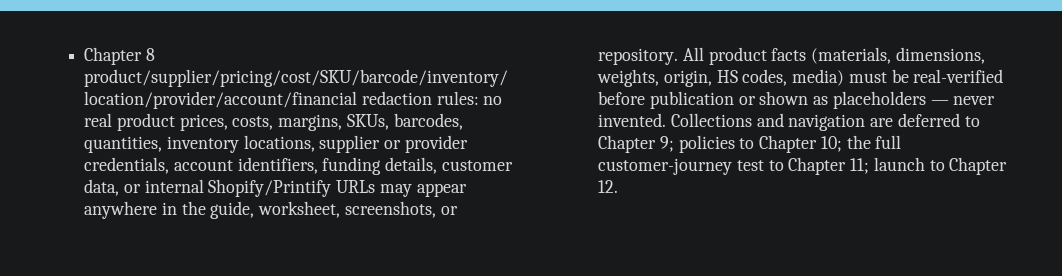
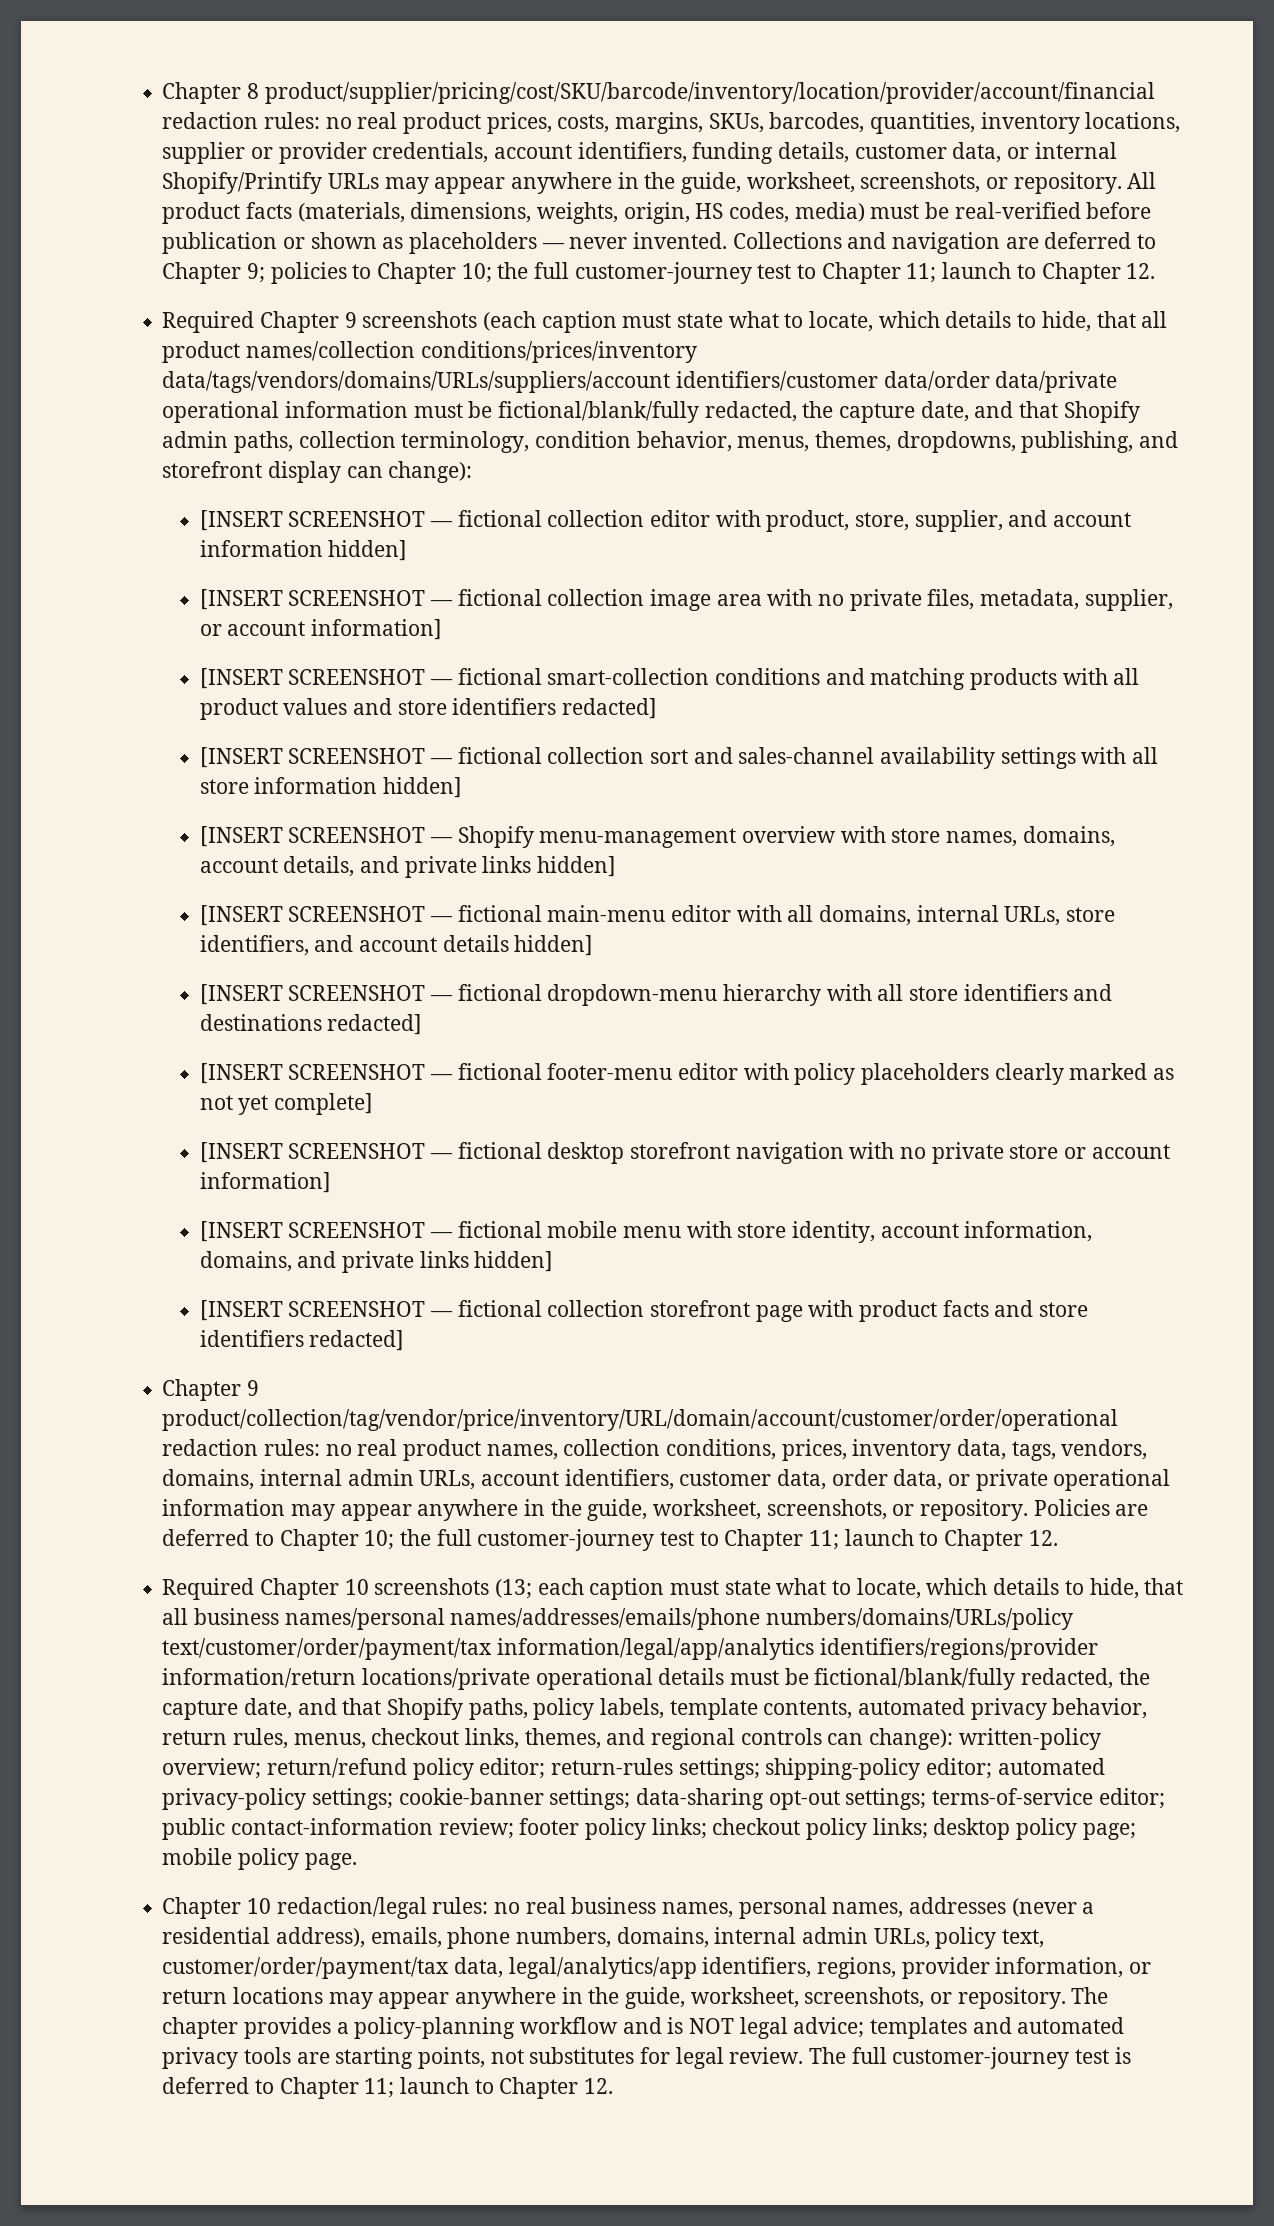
(619, 186) none -> [162,311,1168,333] [162,341,697,363] [162,371,1118,393] [162,401,1140,423] [162,431,1179,453] [162,461,473,483] [199,510,1132,532] [199,540,408,561] [199,589,1173,611] [199,619,443,640] [199,668,1140,690] [199,698,658,720] [199,747,1159,769] [199,777,463,798] [199,826,1115,848] [199,856,617,878] [199,905,1116,926] [199,935,594,956] [199,984,1113,1006] [199,1014,423,1035] [199,1063,1175,1085] [199,1093,374,1115] [199,1142,1170,1164] [199,1172,331,1193] [199,1221,1093,1243] [199,1251,554,1273] [199,1300,1089,1322] [199,1330,405,1351] [162,1379,260,1401] [162,1409,1119,1431] [162,1439,1148,1461] [162,1469,1171,1491] [162,1499,1149,1521] [162,1529,1058,1551] [162,1578,1184,1600] [162,1608,1074,1630] [162,1638,1098,1660] [162,1668,1150,1690] [162,1698,1148,1720] [162,1728,1101,1750] [162,1758,1105,1780] [162,1788,1165,1810] [162,1818,1136,1840] [162,1848,357,1870] [162,1897,1095,1919] [162,1927,1045,1949] [162,1957,1152,1979] [162,1987,1109,2009] [162,2017,1125,2039] [162,2047,1131,2069] [162,2077,614,2099] // Required Chapter 9 screenshots (each caption must state what to locate, which details to hide, that all product names/collection conditions/prices/inventory data/tags/vendors/domains/URLs/suppliers/account identifiers/customer data/order data/private operational information must be fictional/blank/fully redacted, the capture date, and that Shopify admin paths, collection terminology, condition behavior, menus, themes, dropdowns, publishing, and storefront display can change): // [INSERT SCREENSHOT — fictional collection editor with product, store, supplier, and account information hidden] // [INSERT SCREENSHOT — fictional collection image area with no private files, metadata, supplier, or account information] // [INSERT SCREENSHOT — fictional smart-collection conditions and matching products with all product values and store identifiers redacted] // [INSERT SCREENSHOT — fictional collection sort and sales-channel availability settings with all store information hidden] // [INSERT SCREENSHOT — Shopify menu-management overview with store names, domains, account details, and private links hidden] // [INSERT SCREENSHOT — fictional main-menu editor with all domains, internal URLs, store identifiers, and account details hidden] // [INSERT SCREENSHOT — fictional dropdown-menu hierarchy with all store identifiers and destinations redacted] // [INSERT SCREENSHOT — fictional footer-menu editor with policy placeholders clearly marked as not yet complete] // [INSERT SCREENSHOT — fictional desktop storefront navigation with no private store or account information] // [INSERT SCREENSHOT — fictional mobile menu with store identity, account information, domains, and private links hidden] // [INSERT SCREENSHOT — fictional collection storefront page with product facts and store identifiers redacted] // Chapter 9 product/collection/tag/vendor/price/inventory/URL/domain/account/customer/order/operational redaction rules: no real product names, collection conditions, prices, inventory data, tags, vendors, domains, internal admin URLs, account identifiers, customer data, order data, or private operational information may appear anywhere in the guide, worksheet, screenshots, or repository. Policies are deferred to Chapter 10; the full customer-journey test to Chapter 11; launch to Chapter 12. // Required Chapter 10 screenshots (13; each caption must state what to locate, which details to hide, that all business names/personal names/addresses/emails/phone numbers/domains/URLs/policy text/customer/order/payment/tax information/legal/app/analytics identifiers/regions/provider information/return locations/private operational details must be fictional/blank/fully redacted, the capture date, and that Shopify paths, policy labels, template contents, automated privacy behavior, return rules, menus, checkout links, themes, and regional controls can change): written-policy overview; return/refund policy editor; return-rules settings; shipping-policy editor; automated privacy-policy settings; cookie-banner settings; data-sharing opt-out settings; terms-of-service editor; public contact-information review; footer policy links; checkout policy links; desktop policy page; mobile policy page. // Chapter 10 redaction/legal rules: no real business names, personal names, addresses (never a residential address), emails, phone numbers, domains, internal admin URLs, policy text, customer/order/payment/tax data, legal/analytics/app identifiers, regions, provider information, or return locations may appear anywhere in the guide, worksheet, screenshots, or repository. The chapter provides a policy-planning workflow and is NOT legal advice; templates and automated privacy tools are starting points, not substitutes for legal review. The full customer-journey test is deferred to Chapter 11; launch to Chapter 12.

